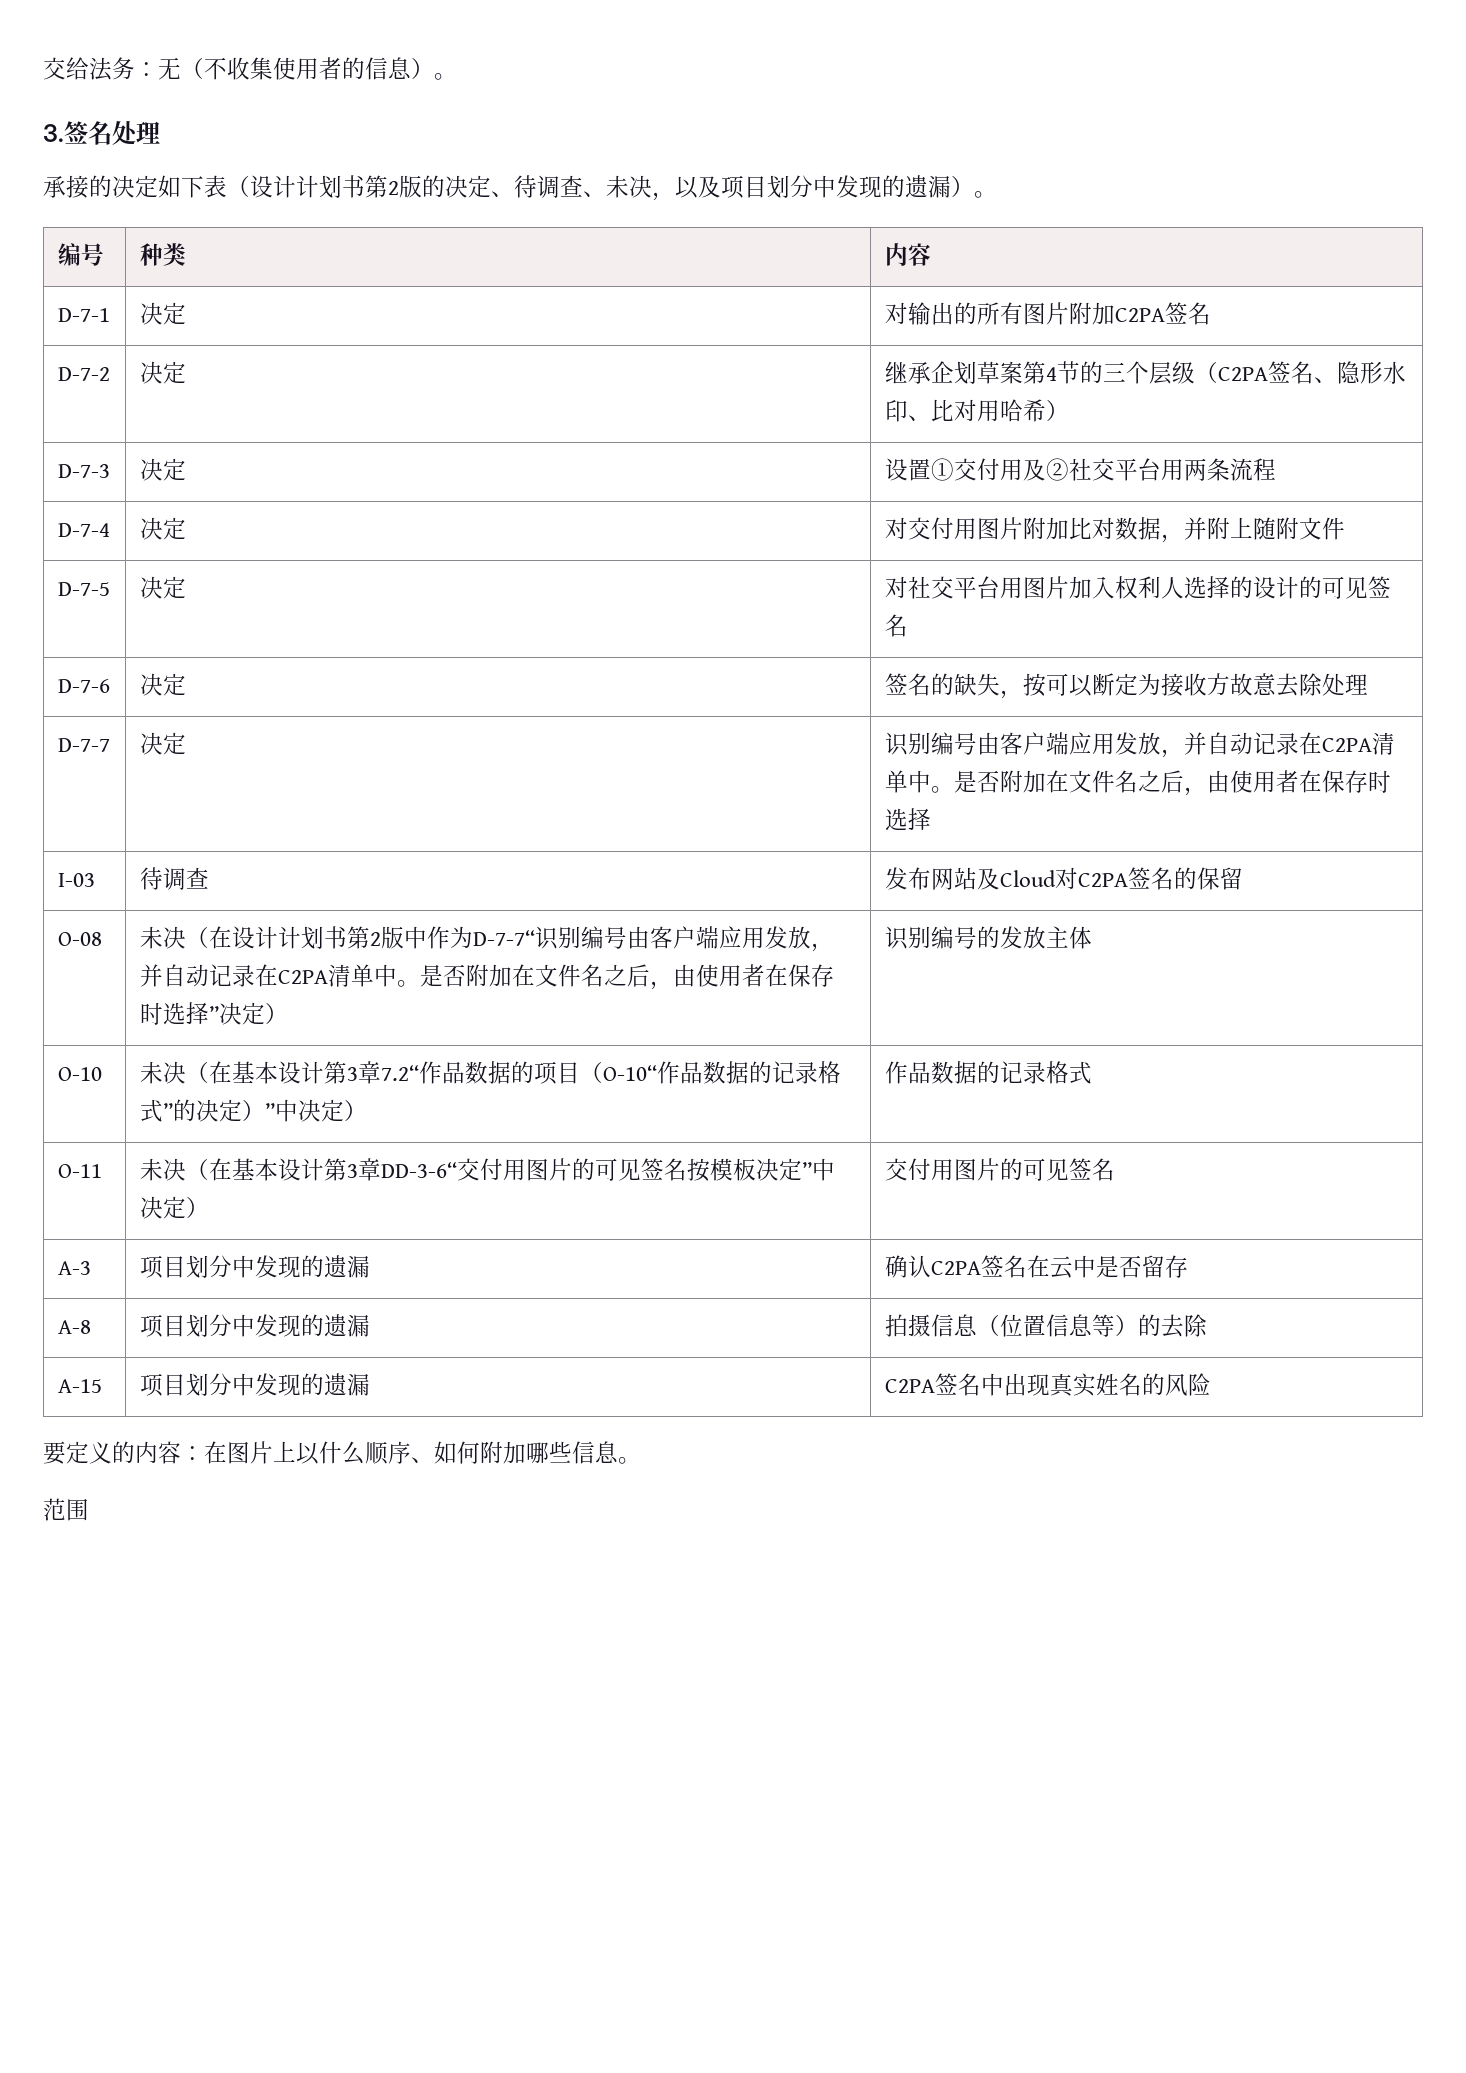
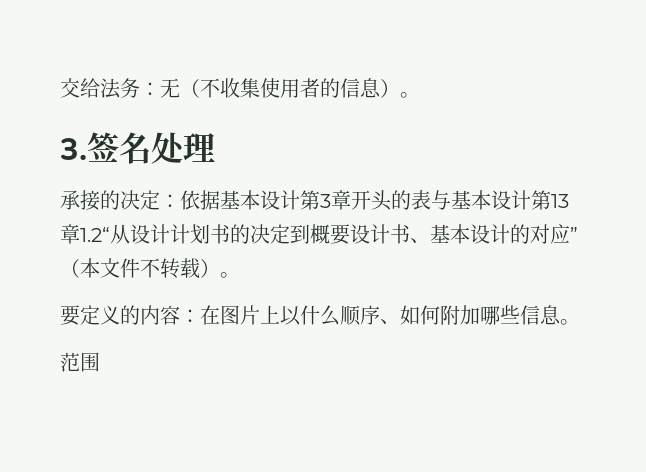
[158,175,997,201] [57,243,104,266] [139,243,186,266] [884,243,931,266] [57,308,110,322] [139,302,186,325] [884,302,1211,325] [57,367,110,381] [139,361,186,384] [884,361,1406,385] [884,399,1069,422] [57,464,110,478] [139,458,186,481] [884,458,1276,481] [57,523,110,537] [139,517,186,540] [884,517,1345,543] [57,582,110,596] [139,576,186,599] [884,576,1391,599] [884,614,908,637] [57,679,110,693] [139,673,186,696] [884,673,1368,699] [57,738,110,752] [139,732,186,755] [884,732,1395,758] [884,770,1391,796] [884,808,931,831] [57,873,95,887] [139,867,209,890] [884,867,1243,890] [57,932,102,946] [139,926,834,952] [139,964,834,990] [139,1002,288,1025] [884,926,1092,950] [57,1067,102,1081] [139,1061,841,1085] [139,1099,367,1122] [884,1061,1092,1084] [57,1164,102,1178] [139,1158,835,1182] [139,1196,209,1219] [884,1158,1115,1181] [57,1261,91,1275] [139,1255,370,1279] [884,1255,1188,1279] [57,1320,91,1334] [139,1314,370,1338] [884,1314,1207,1338] [57,1379,102,1393] [139,1373,370,1397] [884,1373,1211,1397] 如下表（设计计划书第2版的决定、待调查、未决，以及项目划分中发现的遗漏）。 // 编号 | 种类 | 内容 // D-7-1 | 决定 | 对输出的所有图片附加C2PA签名 // D-7-2 | 决定 | 继承企划草案第4节的三个层级（C2PA签名、隐形水印、比对用哈希） // D-7-3 | 决定 | 设置①交付用及②社交平台用两条流程 // D-7-4 | 决定 | 对交付用图片附加比对数据，并附上随附文件 // D-7-5 | 决定 | 对社交平台用图片加入权利人选择的设计的可见签名 // D-7-6 | 决定 | 签名的缺失，按可以断定为接收方故意去除处理 // D-7-7 | 决定 | 识别编号由客户端应用发放，并自动记录在C2PA清单中。是否附加在文件名之后，由使用者在保存时选择 // I-03 | 待调查 | 发布网站及Cloud对C2PA签名的保留 // O-08 | 未决（在设计计划书第2版中作为D-7-7“识别编号由客户端应用发放，并自动记录在C2PA清单中。是否附加在文件名之后，由使用者在保存时选择”决定） | 识别编号的发放主体 // O-10 | 未决（在基本设计第3章7.2“作品数据的项目（O-10“作品数据的记录格式”的决定）”中决定） | 作品数据的记录格式 // O-11 | 未决（在基本设计第3章DD-3-6“交付用图片的可见签名按模板决定”中决定） | 交付用图片的可见签名 // A-3 | 项目划分中发现的遗漏 | 确认C2PA签名在云中是否留存 // A-8 | 项目划分中发现的遗漏 | 拍摄信息（位置信息等）的去除 // A-15 | 项目划分中发现的遗漏 | C2PA签名中出现真实姓名的风险 -> [160,190,569,211] [60,224,578,245] [60,258,240,279] ：依据基本设计第3章开头的表与基本设计第13章1.2“从设计计划书的决定到概要设计书、基本设计的对应”（本文件不转载）。

